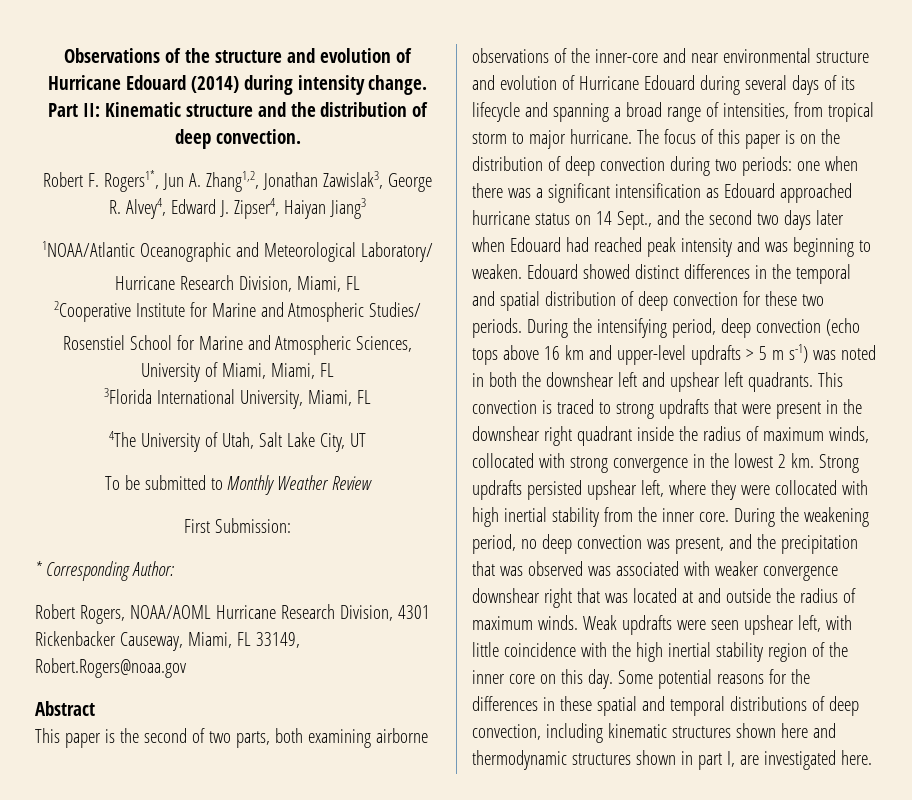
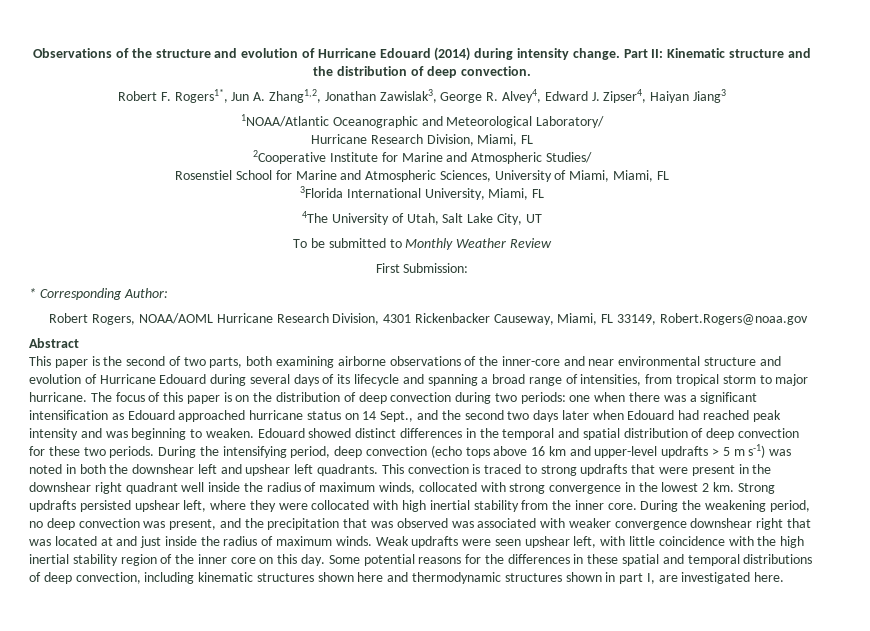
(632, 436) none -> [181,482,205,492] well
[725,588,771,603] outside -> [140,536,197,548] just inside

